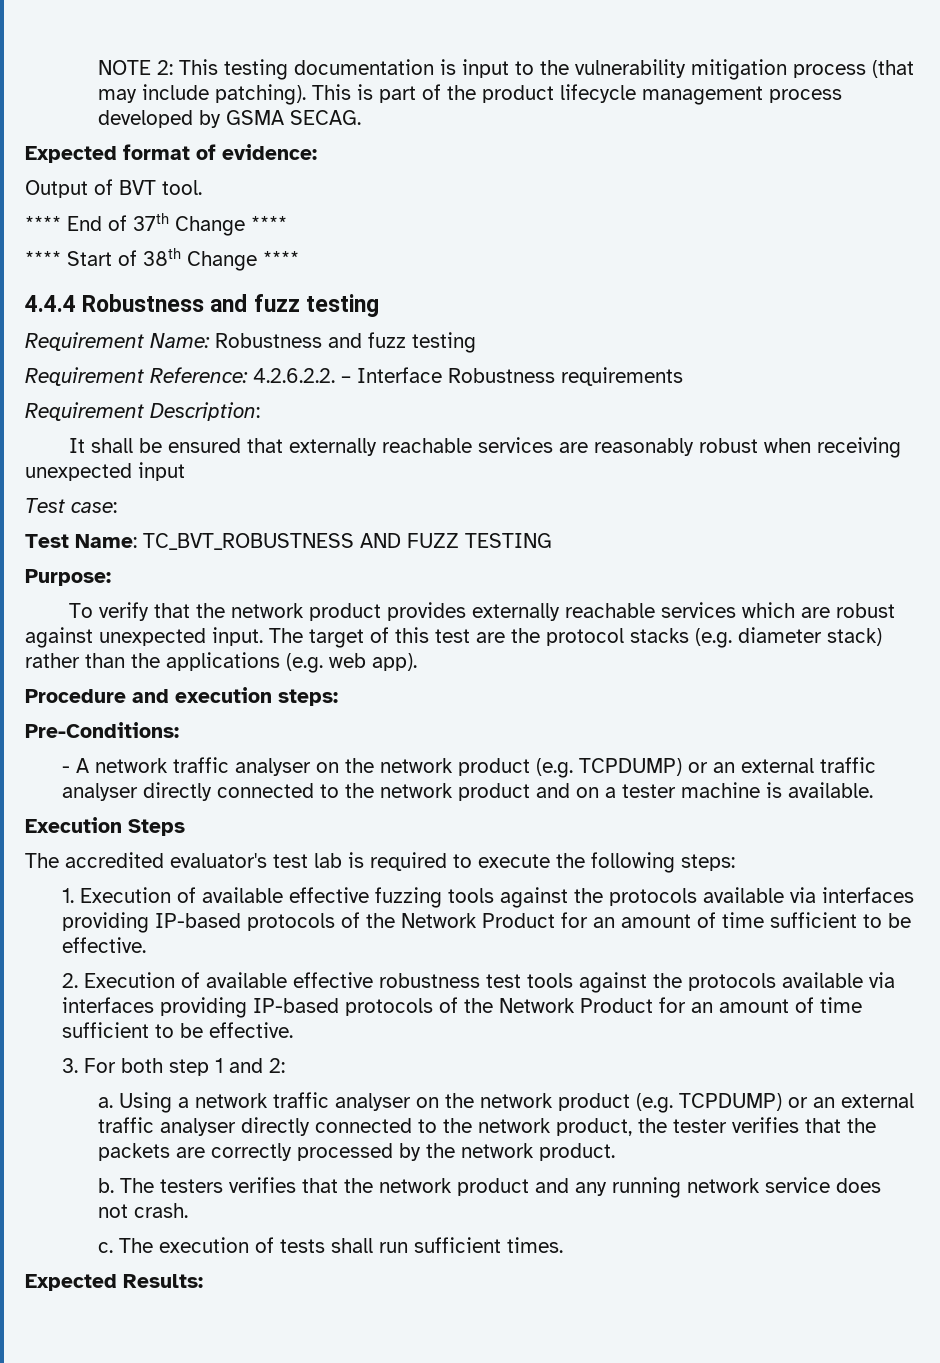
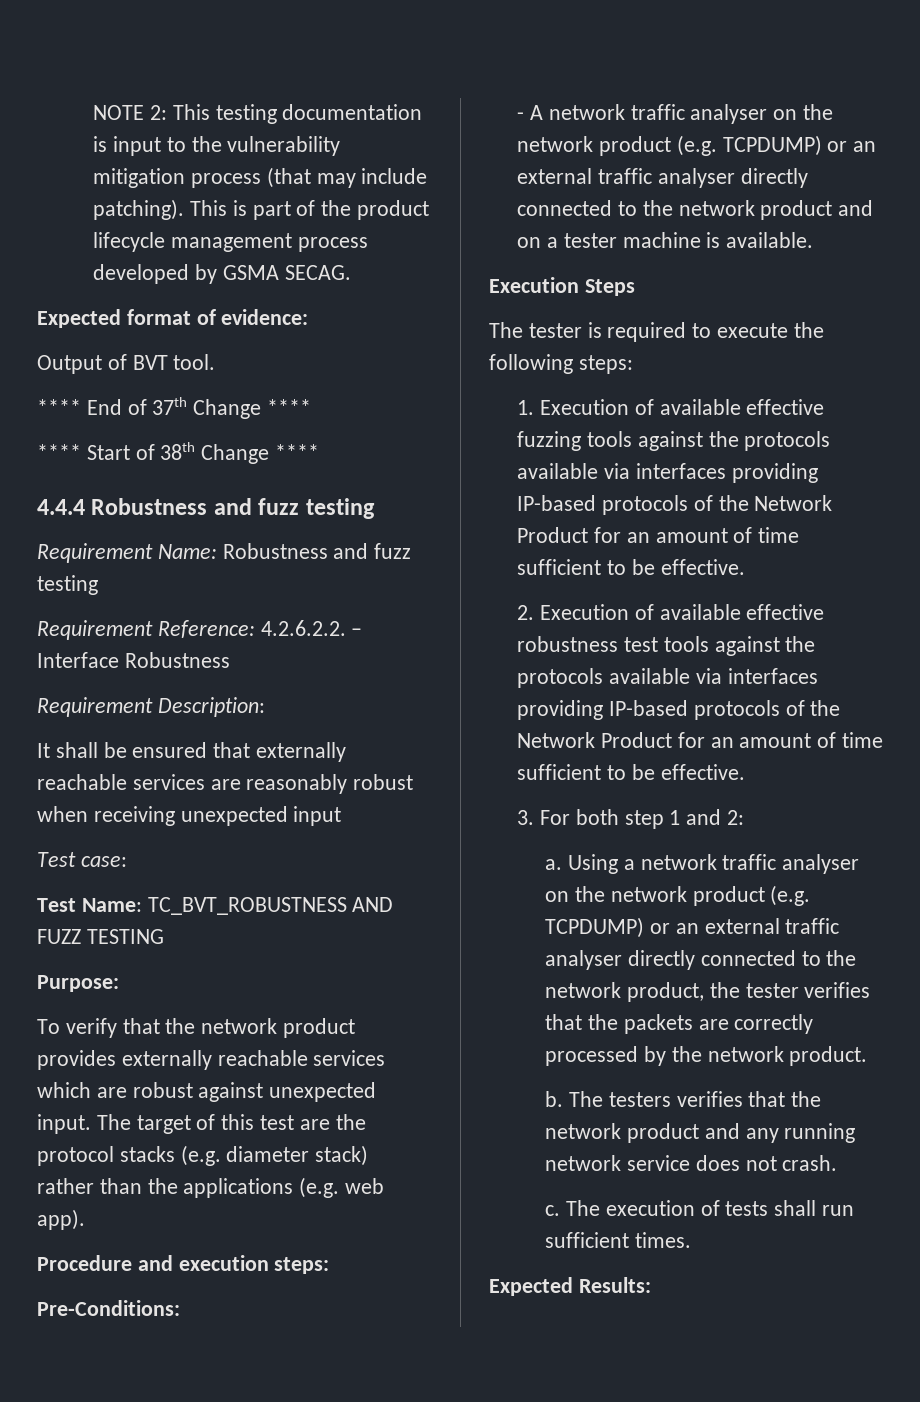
[561,367,683,386] requirements -> (230, 660) none
[65,852,342,868] accredited evaluator's test lab -> [528,323,582,338] tester

